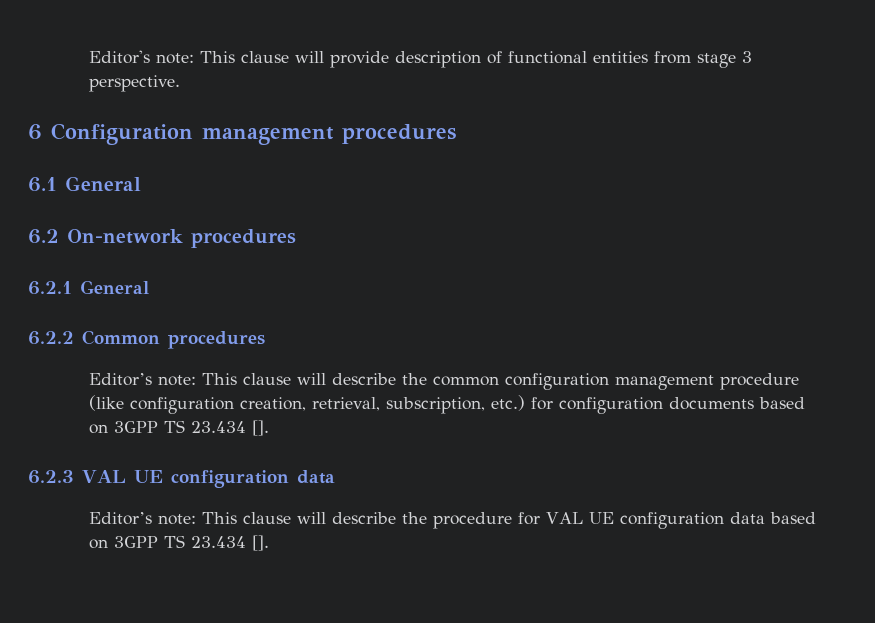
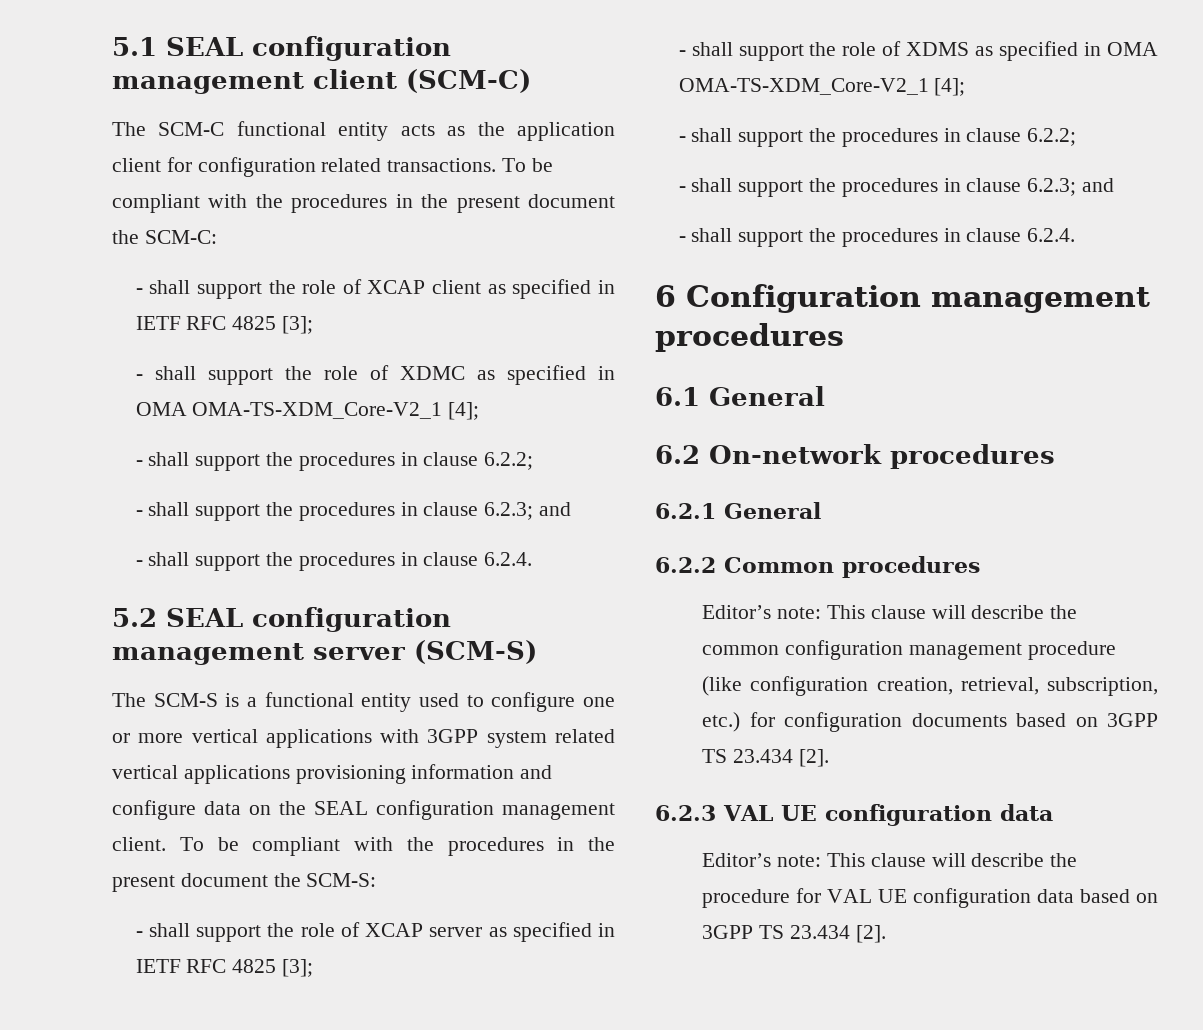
[89,50,753,68] [89,75,181,92] Editor's note: This clause will provide description of functional entities from stage 3 perspective. -> [112,36,451,61] [112,69,531,94] [112,121,615,141] [112,157,553,177] [112,194,616,213] [112,230,217,244] [135,279,615,299] [135,316,314,334] [135,365,615,385] [135,402,480,420] [135,452,534,471] [135,502,572,521] [135,552,533,571] [112,607,451,632] [112,640,537,665] [112,692,615,712] [112,729,615,748] [112,764,553,784] [112,800,615,820] [112,837,615,856] [112,873,377,892] [135,922,616,942] [135,959,314,977] [678,41,1158,61] [678,78,966,96] [678,128,1077,147] [678,178,1115,197] [678,228,1076,247] 5.1 SEAL configuration management client (SCM-C) // The SCM-C functional entity acts as the application client for configuration related transactions. To be compliant with the procedures in the present document the SCM-C: // - shall support the role of XCAP client as specified in IETF RFC 4825 [3]; // - shall support the role of XDMC as specified in OMA OMA-TS-XDM_Core-V2_1 [4]; // - shall support the procedures in clause 6.2.2; // - shall support the procedures in clause 6.2.3; and // - shall support the procedures in clause 6.2.4. // 5.2 SEAL configuration management server (SCM-S) // The SCM-S is a functional entity used to configure one or more vertical applications with 3GPP system related vertical applications provisioning information and configure data on the SEAL configuration management client. To be compliant with the procedures in the present document the SCM-S: // - shall support the role of XCAP server as specified in IETF RFC 4825 [3]; // - shall support the role of XDMS as specified in OMA OMA-TS-XDM_Core-V2_1 [4]; // - shall support the procedures in clause 6.2.2; // - shall support the procedures in clause 6.2.3; and // - shall support the procedures in clause 6.2.4.
[252,420,270,436] []. -> [798,749,829,767] [2].
[252,535,270,551] []. -> [855,925,886,943] [2].

